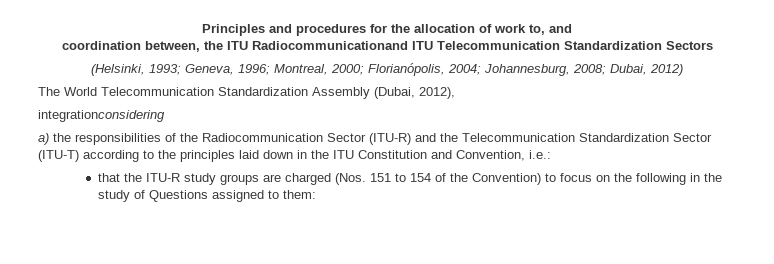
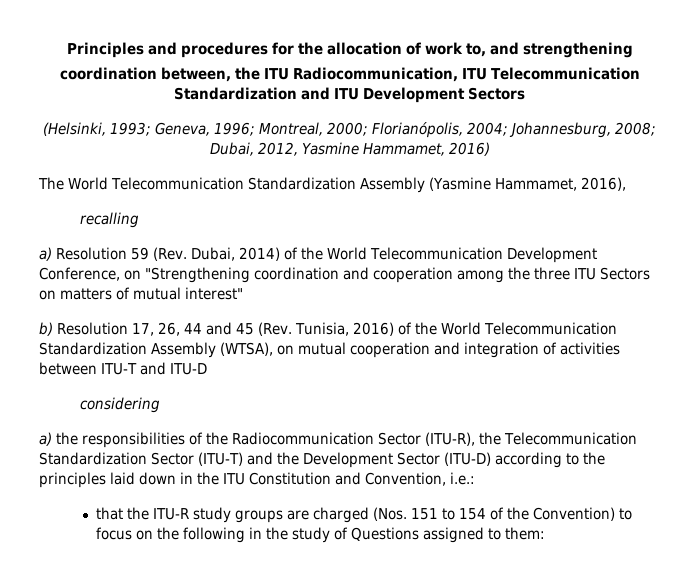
(572, 28) none -> [522,42,633,58] strengthening
[251,41,408,50] Radiocommunicationand -> [292,67,458,82] Radiocommunication,
(662, 45) none -> [301,87,465,103] and ITU Development
[650,64,683,76] 2012) -> [257,142,490,156] 2012, Yasmine Hammamet, 2016)
[374,87,455,99] [38,110,165,122] (Dubai, 2012), // integrationconsidering -> [428,177,626,191] [79,212,139,228] [39,247,597,263] [39,267,650,283] [39,287,243,300] [39,322,617,336] [39,342,620,358] [39,362,207,375] [79,397,160,413] (Yasmine Hammamet, 2016), // recalling // a) Resolution 59 (Rev. Dubai, 2014) of the World Telecommunication Development Conference, on "Strengthening coordination and cooperation among the three ITU Sectors on matters of mutual interest" // b) Resolution 17, 26, 44 and 45 (Rev. Tunisia, 2016) of the World Telecommunication Standardization Assembly (WTSA), on mutual cooperation and integration of activities between ITU-T and ITU-D // considering
[369,133,436,145] (ITU-R) and -> [425,432,475,446] (ITU-R),
(79, 156) none -> [246,452,491,468] and the Development Sector (ITU-D)

